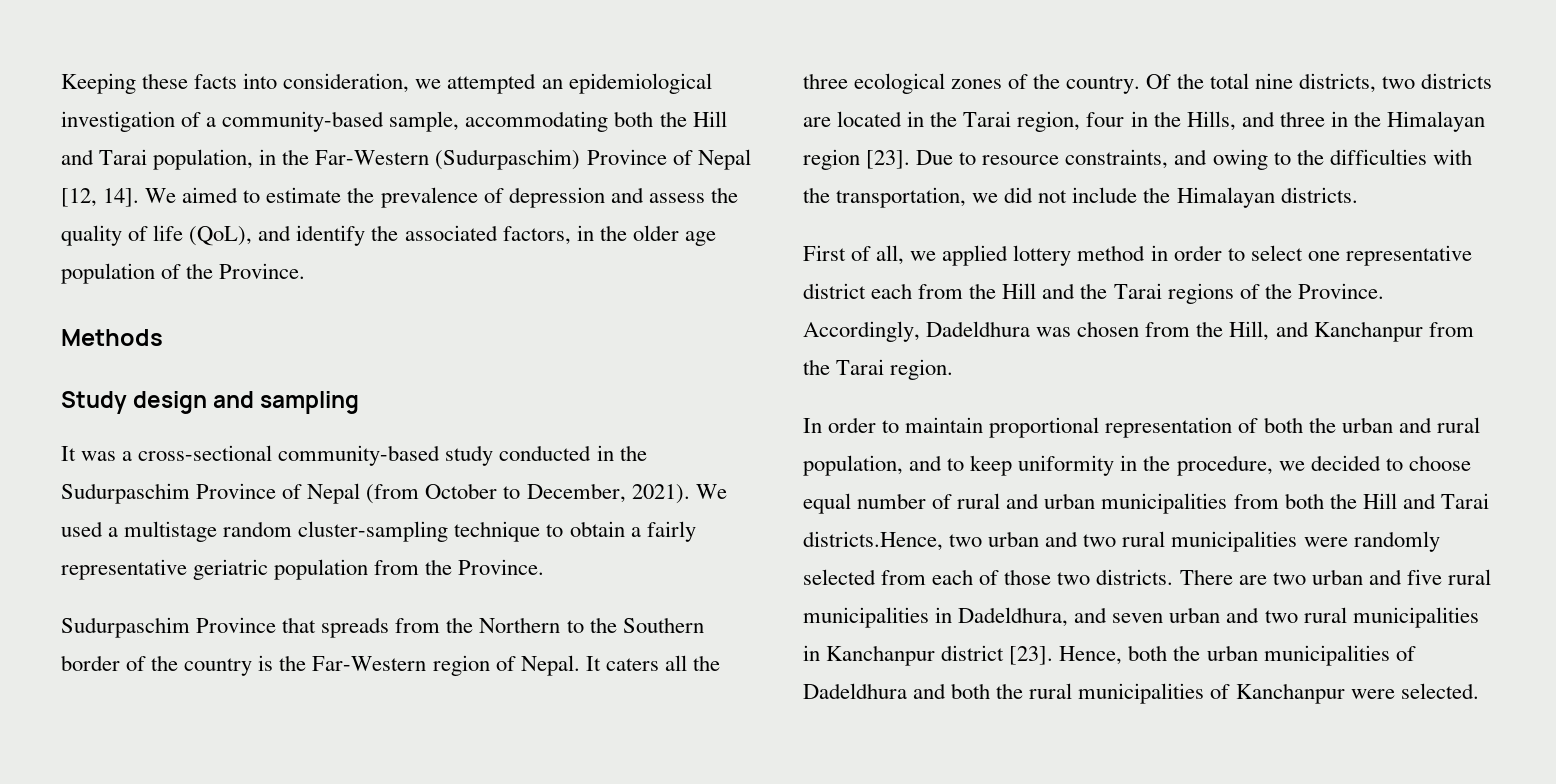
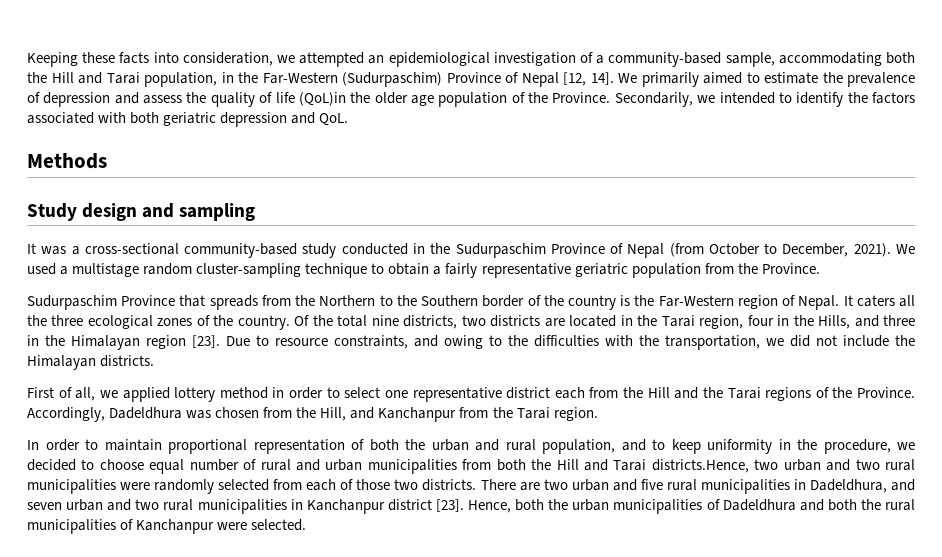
(177, 195) none -> [641,72,699,87] primarily
[189,225,594,246] (QoL), and identify the associated factors, in -> [298,92,346,106] (QoL)in
(306, 271) none -> [614,92,916,107] [27,112,349,127] Secondarily, we intended to identify the factors associated with both geriatric depression and QoL.

